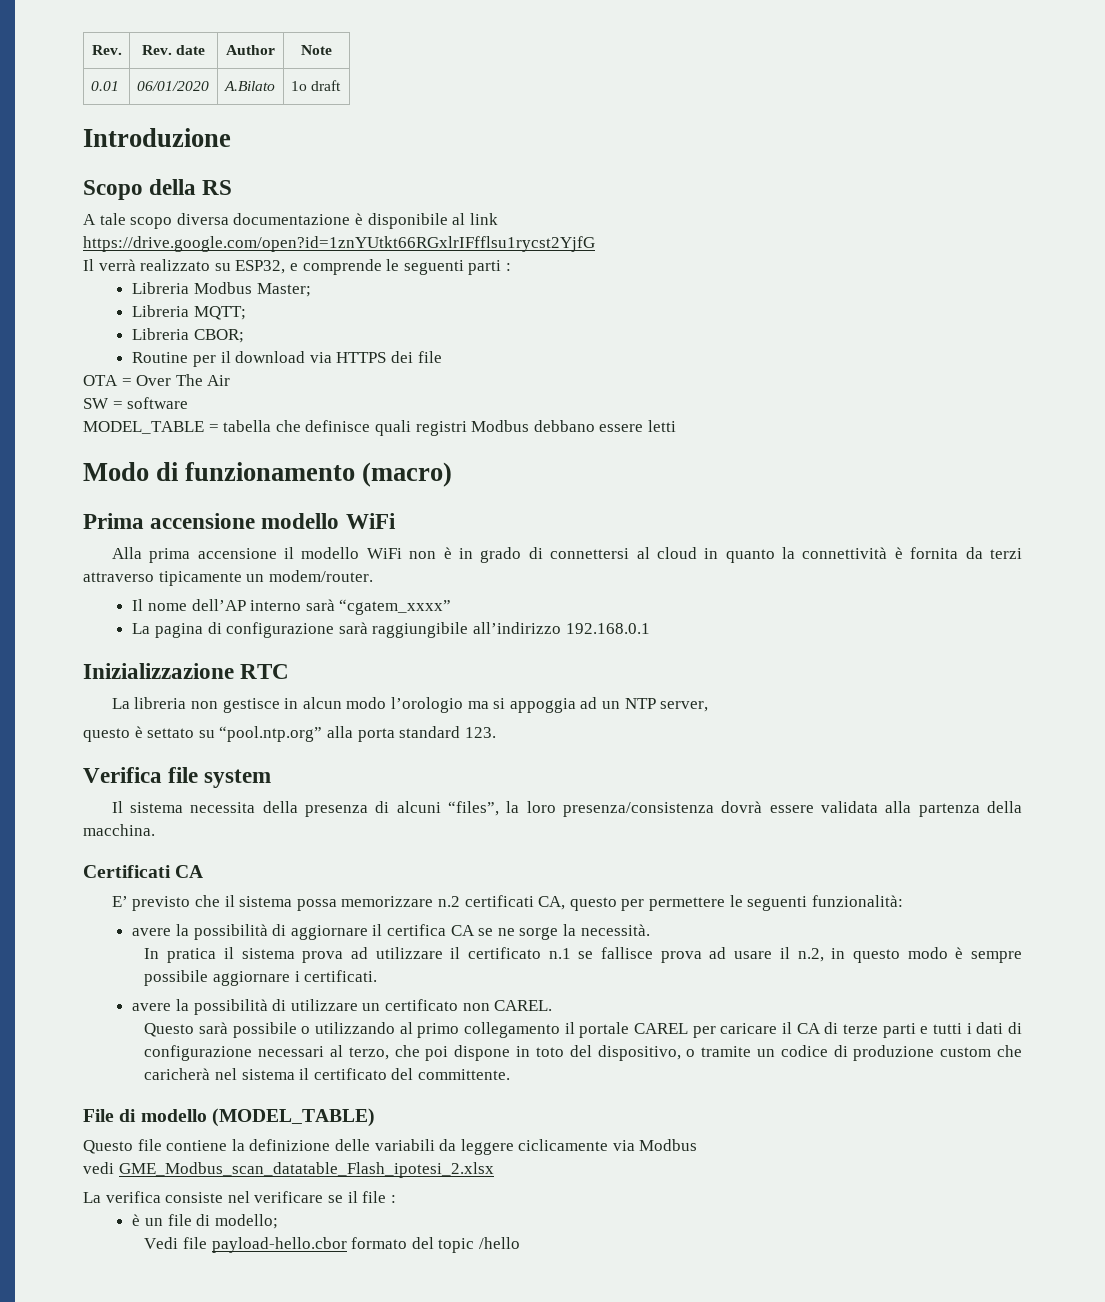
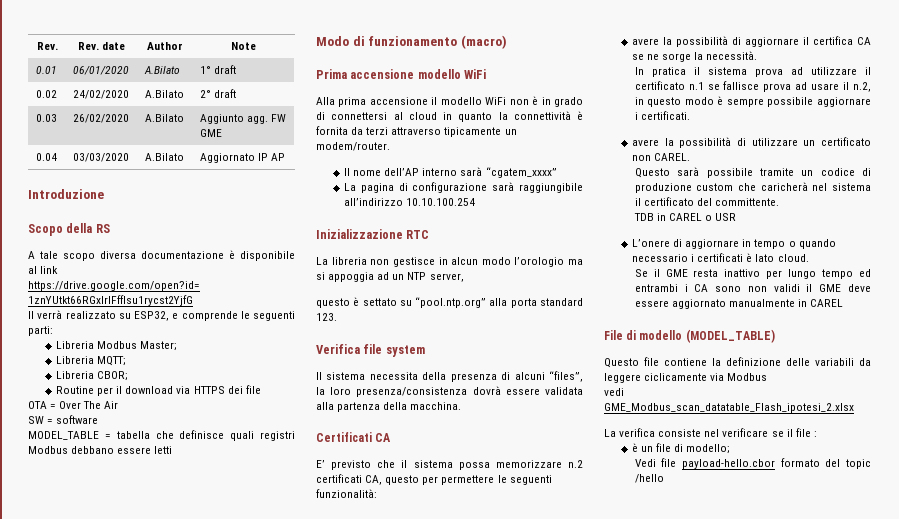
[290,80,341,91] 1o draft -> [199,65,236,74] [35,90,57,98] [72,90,129,99] [144,90,184,98] [199,89,236,98] [35,114,57,122] [72,114,129,123] [144,114,184,122] [199,114,286,124] [199,129,222,137] [35,153,57,161] [72,153,129,162] [144,153,184,161] [199,153,285,163] 1° draft // 0.02 | 24/02/2020 | A.Bilato | 2° draft // 0.03 | 26/02/2020 | A.Bilato | Aggiunto agg. FW GME // 0.04 | 03/03/2020 | A.Bilato | Aggiornato IP AP
[468,260,511,275] parti : -> [28,326,53,336] parti:
[565,623,650,634] 192.168.0.1 -> [406,198,476,206] 10.10.100.254
[301,1022,1023,1038] [144,1045,696,1061] o utilizzando al primo collegamento il portale CAREL per caricare il CA di terze parti e tutti i dati di configurazione necessari al terzo, che poi dispone in toto del dispositivo, o -> (753, 173) none
(510, 1074) none -> [633,213,737,221] [632,239,836,249] [632,253,809,262] [634,269,871,279] [634,284,871,292] [634,299,844,309] // TDB in CAREL o USR // L’onere di aggiornare in tempo o quando necessario i certificati è lato cloud. // Se il GME resta inattivo per lungo tempo ed entrambi i CA sono non validi il GME deve essere aggiornato manualmente in CAREL

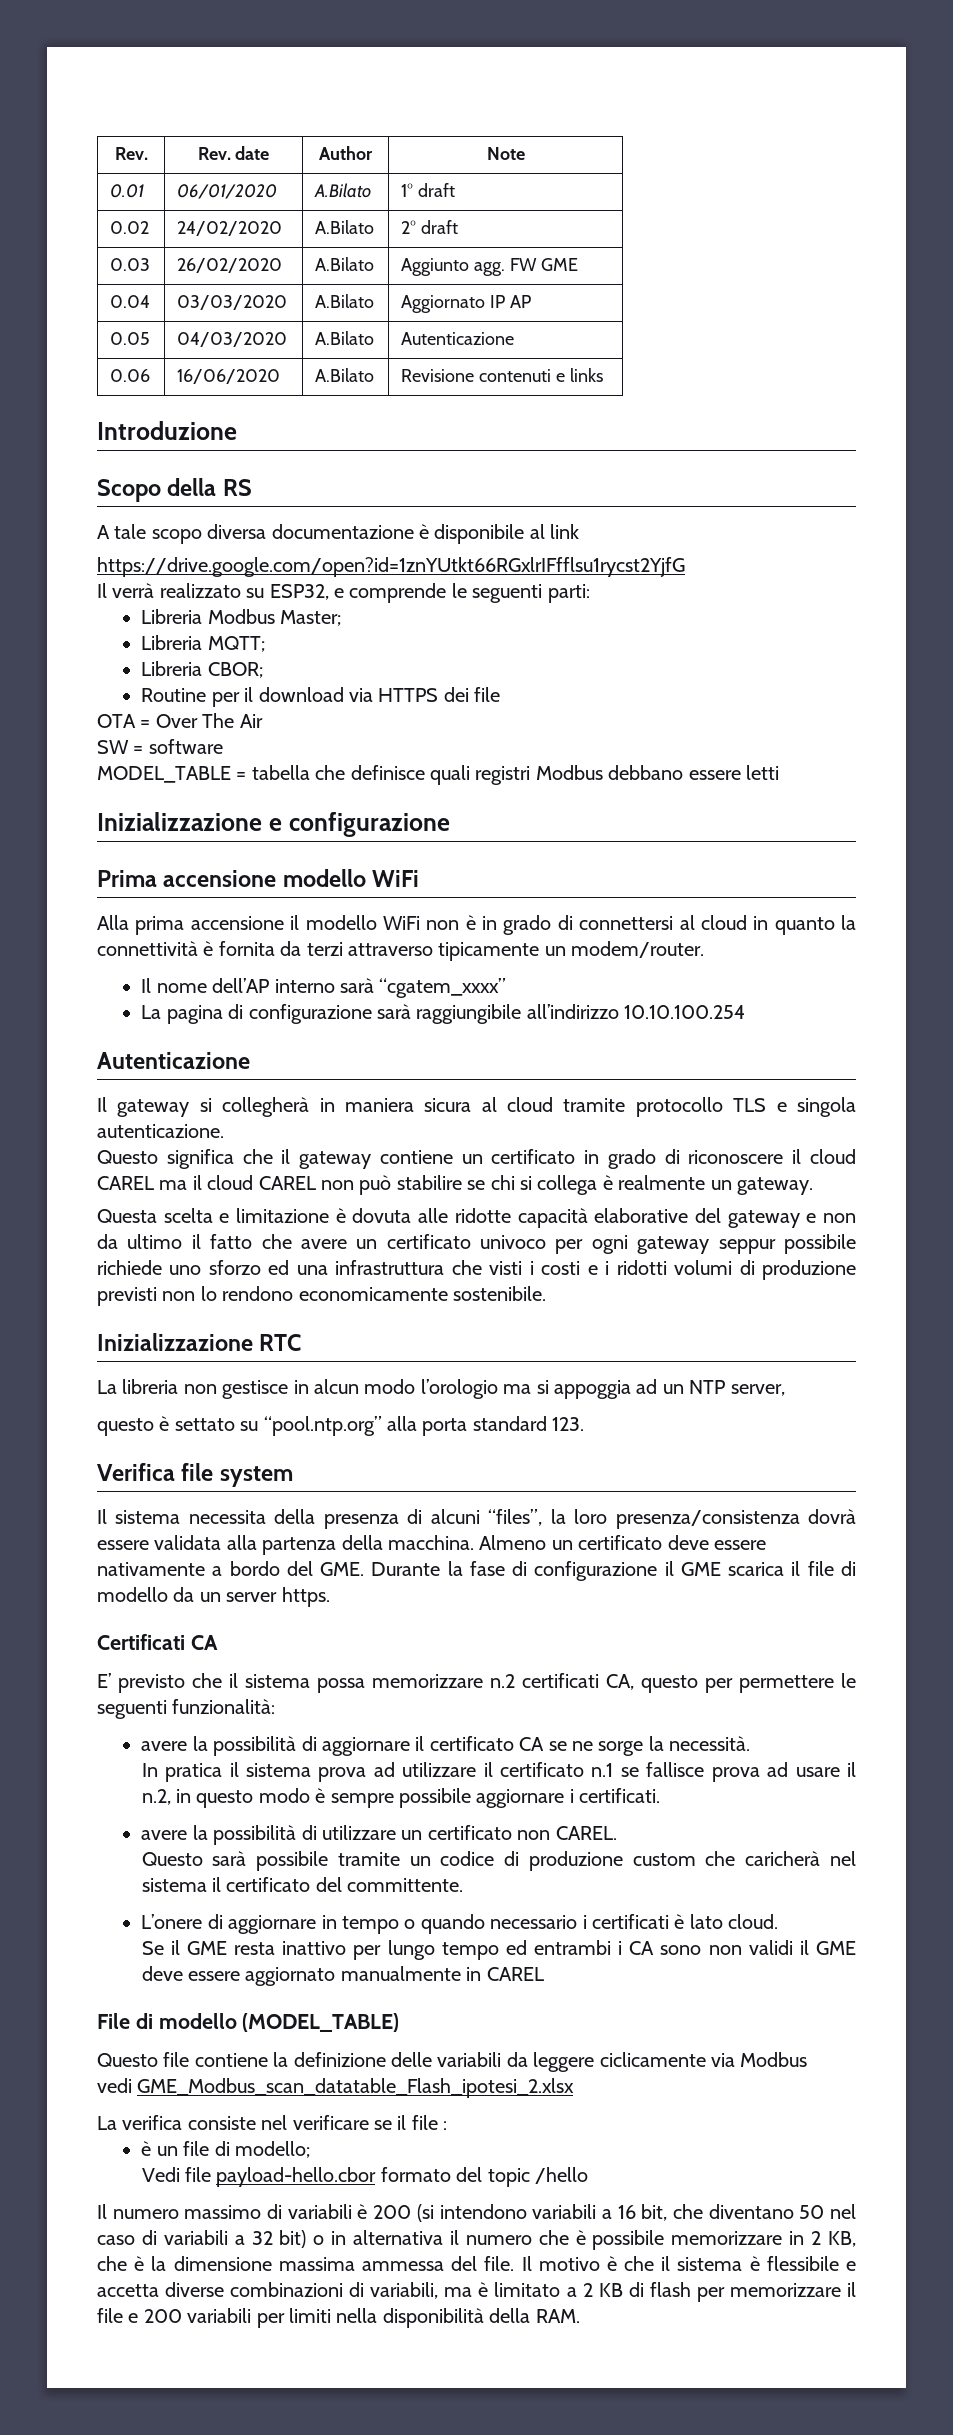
(285, 157) none -> [110,332,151,345] [177,332,288,347] [315,331,375,345] [401,332,515,345] [110,369,151,382] [177,369,281,384] [315,368,375,382] [401,368,603,382] // 0.05 | 04/03/2020 | A.Bilato | Autenticazione // 0.06 | 16/06/2020 | A.Bilato | Revisione contenuti e links
[316,35,507,49] Modo di funzionamento (macro) -> [97,812,450,837] Inizializzazione e configurazione
(476, 202) none -> [97,1052,250,1069] [97,1097,856,1117] [97,1124,224,1138] [97,1149,856,1169] [97,1175,813,1195] [97,1208,857,1228] [97,1234,856,1254] [97,1260,856,1280] [97,1286,546,1306] // Autenticazione // Il gateway si collegherà in maniera sicura al cloud tramite protocollo TLS e singola autenticazione. // Questo significa che il gateway contiene un certificato in grado di riconoscere il cloud CAREL ma il cloud CAREL non può stabilire se chi si collega è realmente un gateway. // Questa scelta e limitazione è dovuta alle ridotte capacità elaborative del gateway e non da ultimo il fatto che avere un certificato univoco per ogni gateway seppur possibile richiede uno sforzo ed una infrastruttura che visti i costi e i ridotti volumi di produzione previsti non lo rendono economicamente sostenibile.
(462, 406) none -> [479,1535,766,1550] [97,1561,856,1581] [97,1587,330,1607] Almeno un certificato deve essere nativamente a bordo del GME. Durante la fase di configurazione il GME scarica il file di modello da un server https.
[813,36,854,45] certifica -> [429,1736,514,1751] certificato
[633,213,737,221] // TDB in CAREL o USR -> (464, 1885) none
(664, 478) none -> [97,2204,856,2222] [97,2230,856,2250] [97,2256,856,2271] [97,2282,857,2302] [97,2308,580,2328] // Il numero massimo di variabili è 200 (si intendono variabili a 16 bit, che diventano 50 nel caso di variabili a 32 bit) o in alternativa il numero che è possibile memorizzare in 2 KB, che è la dimensione massima ammessa del file. Il motivo è che il sistema è flessibile e accetta diverse combinazioni di variabili, ma è limitato a 2 KB di flash per memorizzare il file e 200 variabili per limiti nella disponibilità della RAM.

